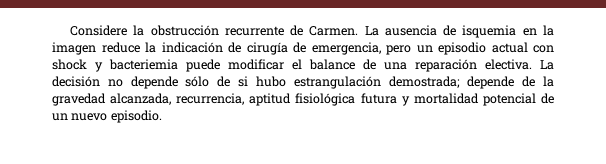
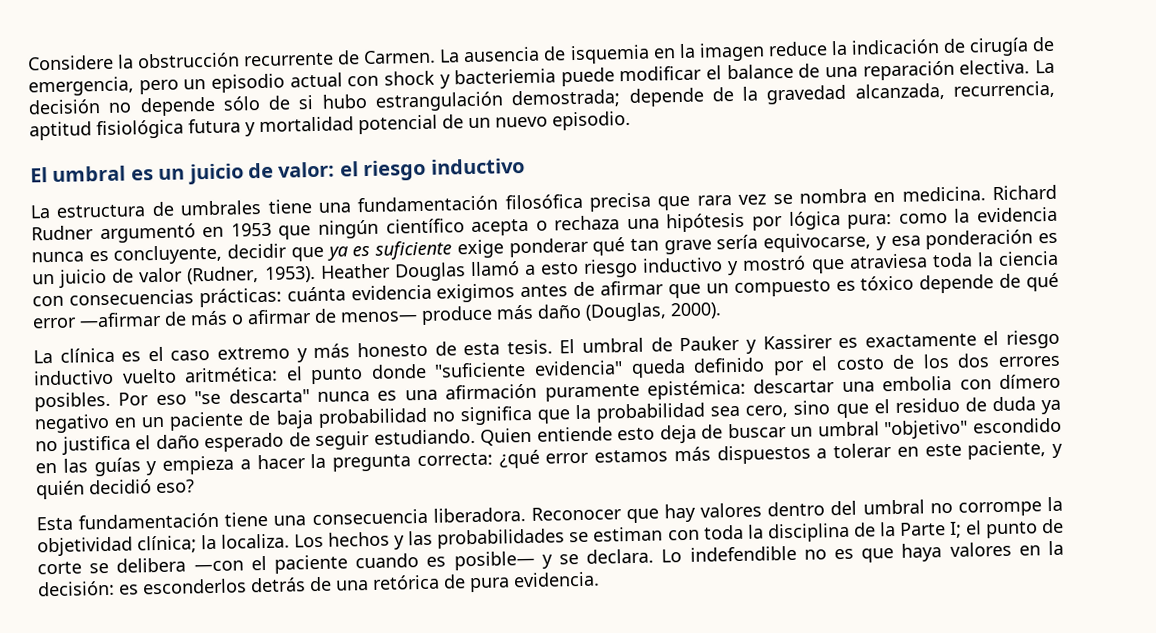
(162, 116) none -> [30,157,525,185] [30,184,1057,219] [31,206,1059,244] [31,229,1058,265] [32,250,1059,288] [32,272,1059,308] [32,302,722,329] [33,329,1060,364] [33,353,1061,386] [34,373,1061,412] [34,396,1062,434] [35,417,1062,455] [35,440,1063,477] [36,479,195,500] [36,496,1063,531] [37,518,1064,557] [37,540,1065,575] [37,571,600,597] // El umbral es un juicio de valor: el riesgo inductivo // La estructura de umbrales tiene una fundamentación filosófica precisa que rara vez se nombra en medicina. Richard Rudner argumentó en 1953 que ningún científico acepta o rechaza una hipótesis por lógica pura: como la evidencia nunca es concluyente, decidir que ya es suficiente exige ponderar qué tan grave sería equivocarse, y esa ponderación es un juicio de valor (Rudner, 1953). Heather Douglas llamó a esto riesgo inductivo y mostró que atraviesa toda la ciencia con consecuencias prácticas: cuánta evidencia exigimos antes de afirmar que un compuesto es tóxico depende de qué error —afirmar de más o afirmar de menos— produce más daño (Douglas, 2000). // La clínica es el caso extremo y más honesto de esta tesis. El umbral de Pauker y Kassirer es exactamente el riesgo inductivo vuelto aritmética: el punto donde "suficiente evidencia" queda definido por el costo de los dos errores posibles. Por eso "se descarta" nunca es una afirmación puramente epistémica: descartar una embolia con dímero negativo en un paciente de baja probabilidad no significa que la probabilidad sea cero, sino que el residuo de duda ya no justifica el daño esperado de seguir estudiando. Quien entiende esto deja de buscar un umbral "objetivo" escondido en las guías y empieza a hacer la pregunta correcta: ¿qué error estamos más dispuestos a tolerar en este paciente, y quién decidió eso? // Esta fundamentación tiene una consecuencia liberadora. Reconocer que hay valores dentro del umbral no corrompe la objetividad clínica; la localiza. Los hechos y las probabilidades se estiman con toda la disciplina de la Parte I; el punto de corte se delibera —con el paciente cuando es posible— y se declara. Lo indefendible no es que haya valores en la decisión: es esconderlos detrás de una retórica de pura evidencia.

